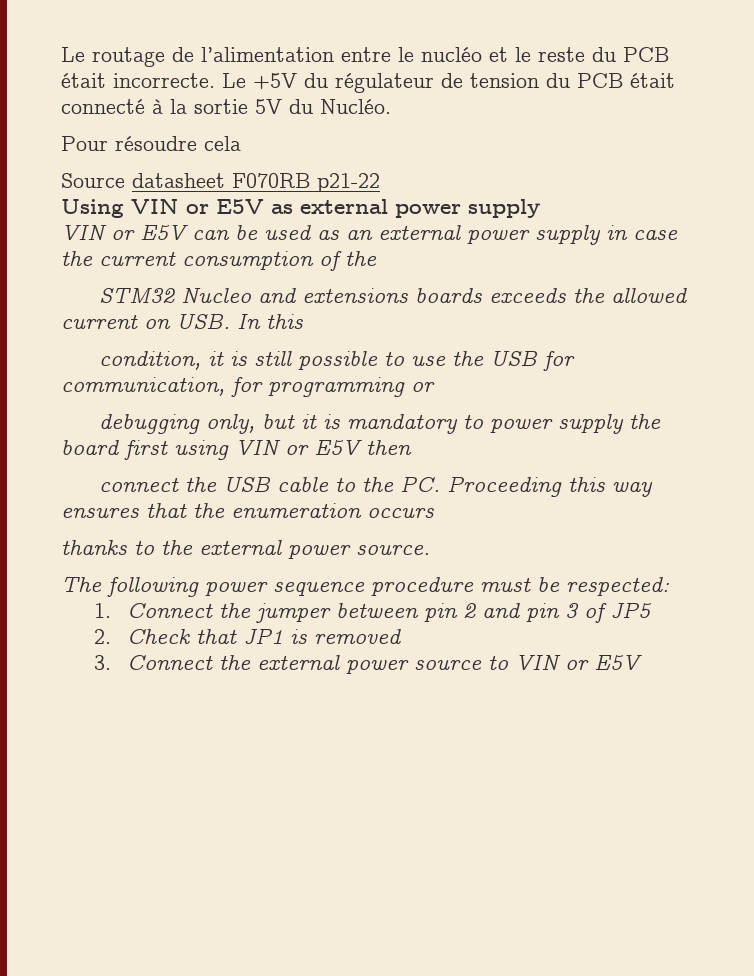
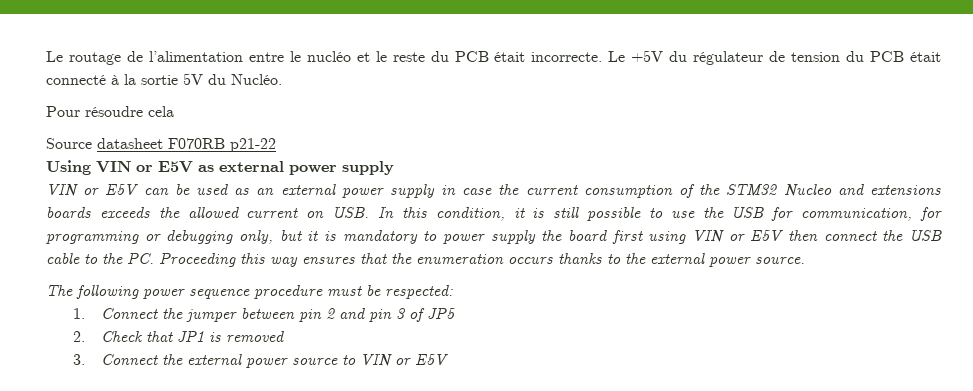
(377, 258) // -> (721, 189) none
(303, 321) // -> (427, 212) none
(435, 387) // -> (161, 237) none
(412, 447) // -> (818, 235) none
(434, 513) // -> (553, 260) none

